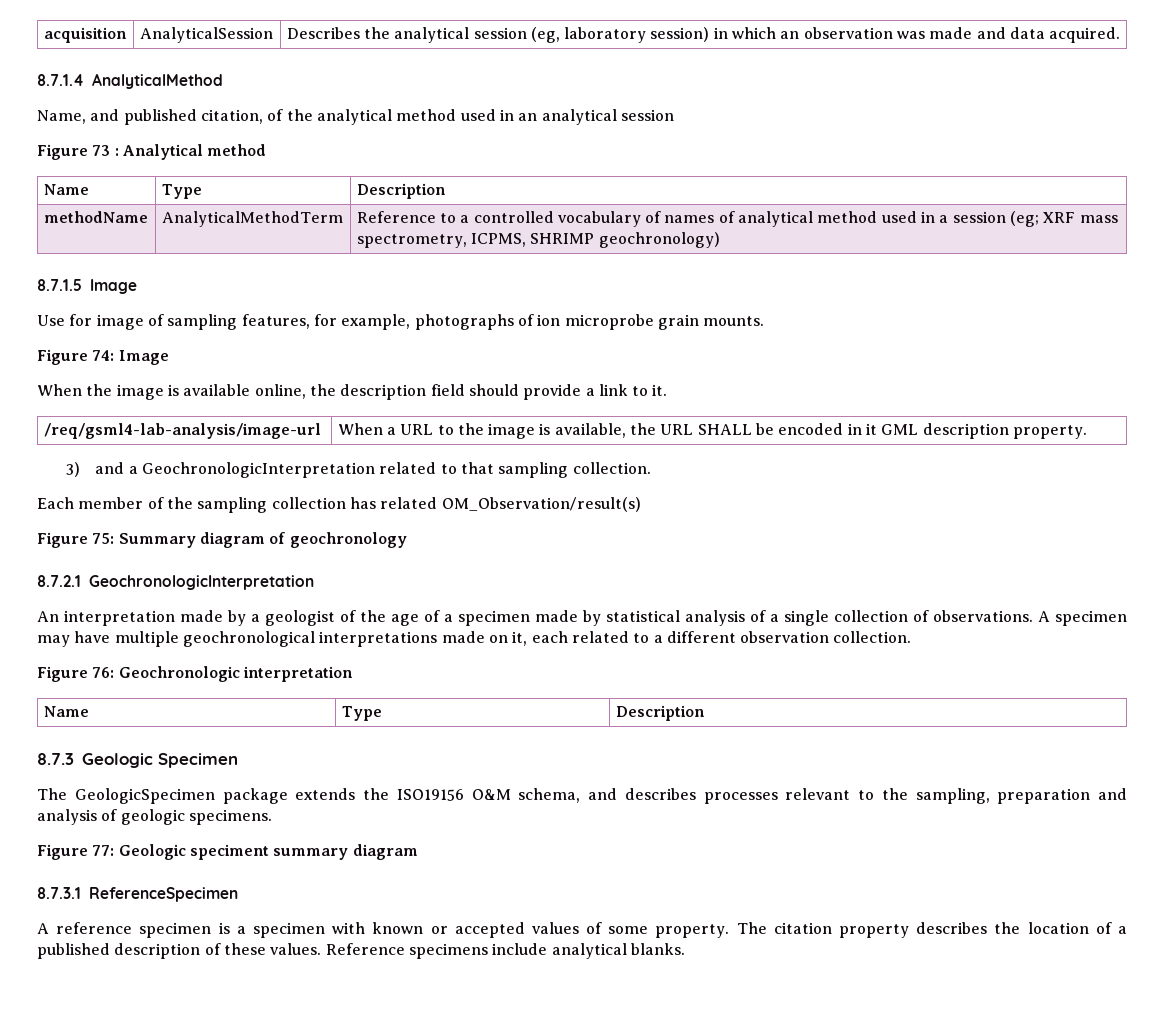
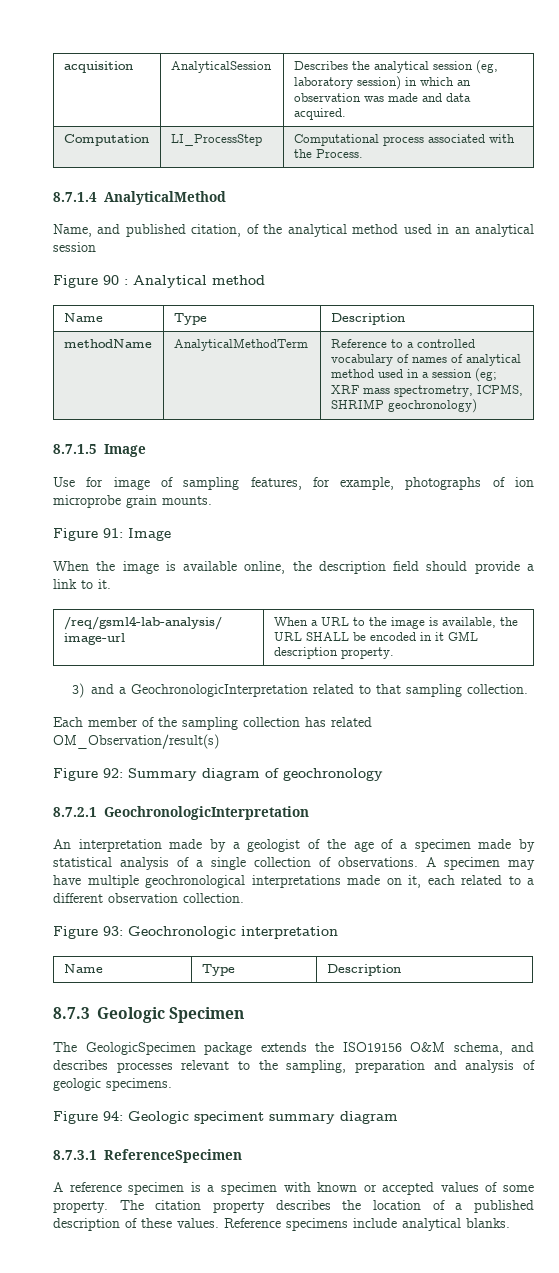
(1121, 35) none -> [63,134,149,146] [170,134,262,146] [293,134,515,146] [293,149,363,158] // Computation | LI_ProcessStep | Computational process associated with the Process.
[92,145,111,156] 73 -> [103,275,119,285] 90
[92,350,115,361] 74: -> [103,528,123,538] 91:
[92,533,115,544] 75: -> [103,768,123,778] 92:
[92,667,115,678] 76: -> [103,926,123,936] 93:
[92,845,115,856] 77: -> [103,1111,123,1121] 94:

